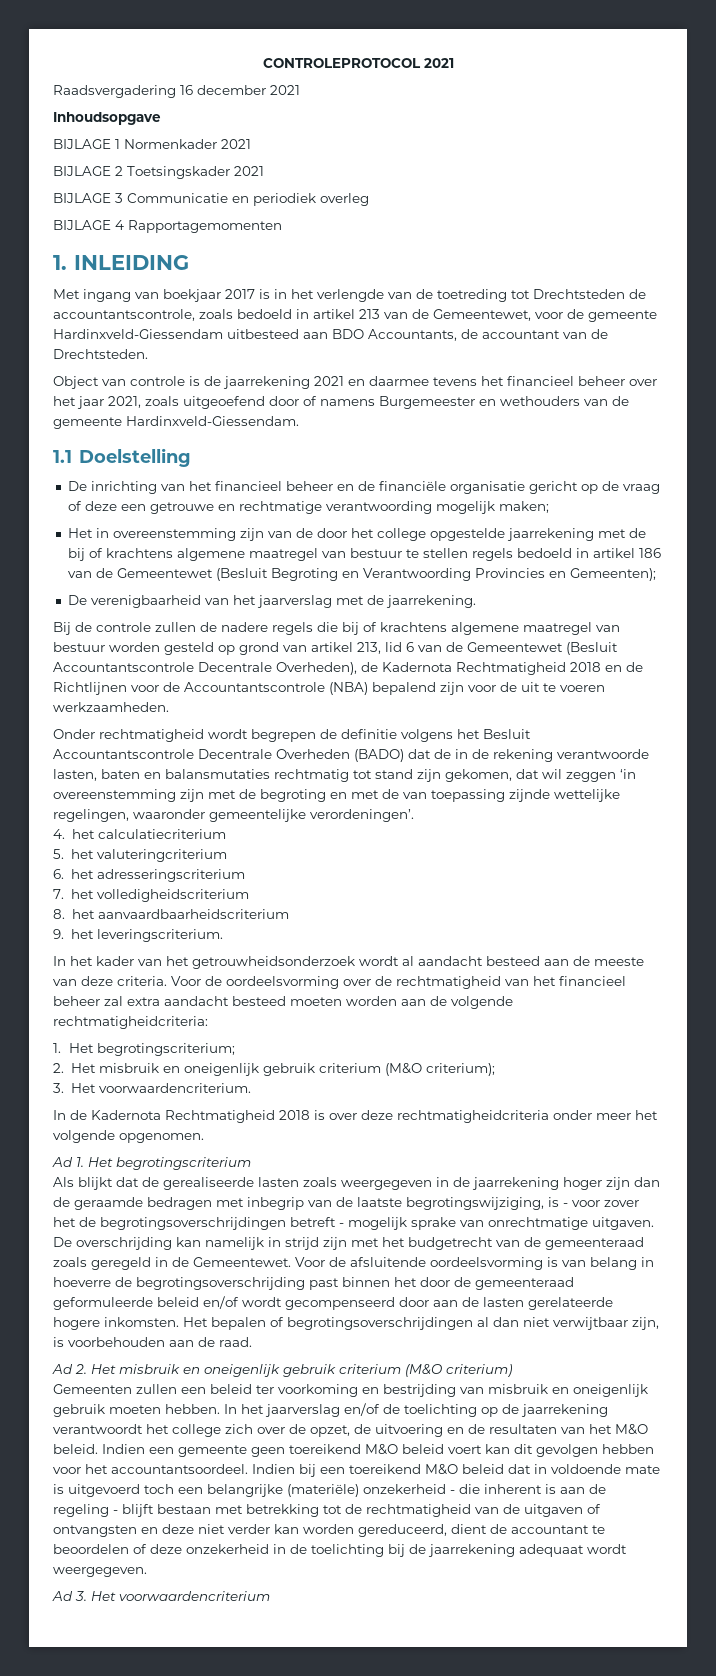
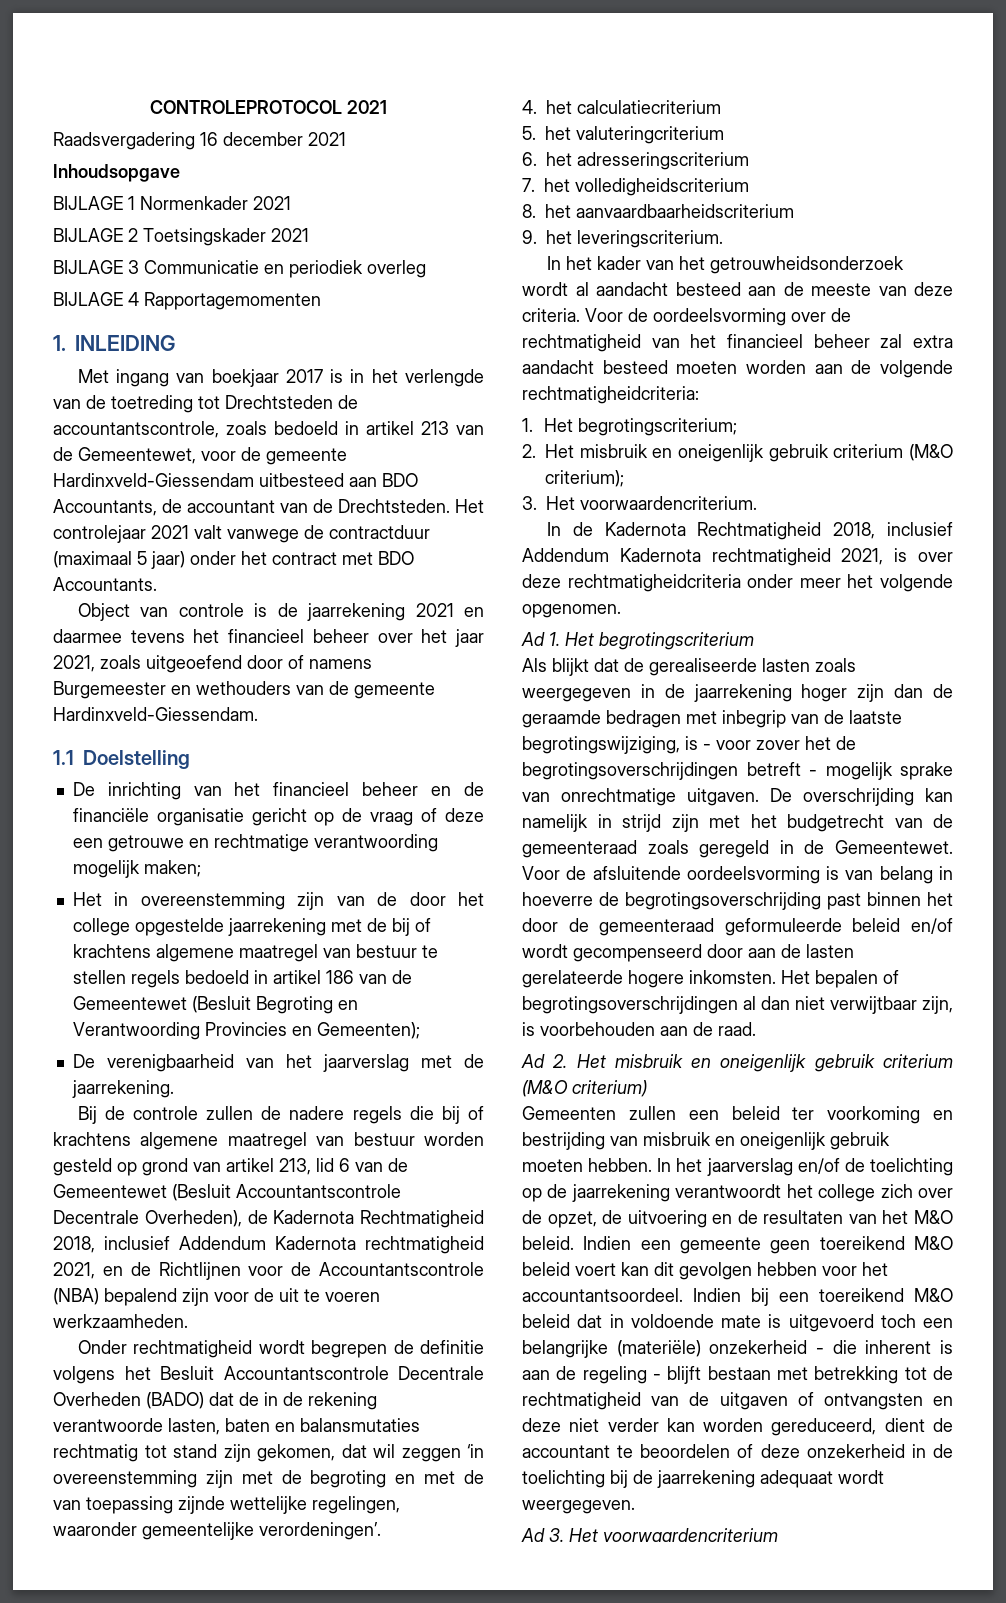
(148, 354) none -> [455,499,484,513] [53,525,430,543] [53,551,414,569] [53,577,157,591] Het controlejaar 2021 valt vanwege de contractduur (maximaal 5 jaar) onder het contract met BDO Accountants.
[570,662,601,672] 2018 -> [53,1236,484,1254] [53,1262,95,1279] 2018, inclusief Addendum Kadernota rechtmatigheid 2021,
[279,1110,310,1120] 2018 -> [833,522,953,539] [522,548,884,566] 2018, inclusief Addendum Kadernota rechtmatigheid 2021,

